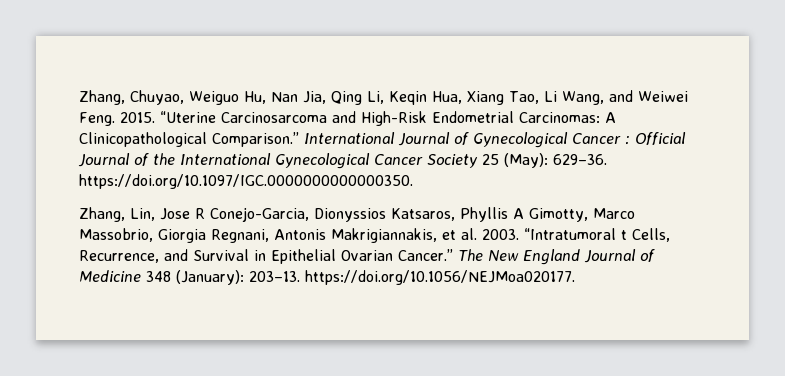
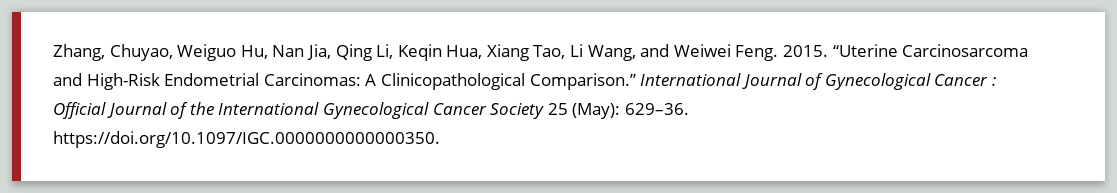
[79,207,635,222] [79,228,670,243] [79,249,655,265] [79,270,575,285] // Zhang, Lin, Jose R Conejo-Garcia, Dionyssios Katsaros, Phyllis A Gimotty, Marco Massobrio, Giorgia Regnani, Antonis Makrigiannakis, et al. 2003. “Intratumoral t Cells, Recurrence, and Survival in Epithelial Ovarian Cancer.” The New England Journal of Medicine 348 (January): 203–13. https://doi.org/10.1056/NEJMoa020177. -> (440, 139) none

